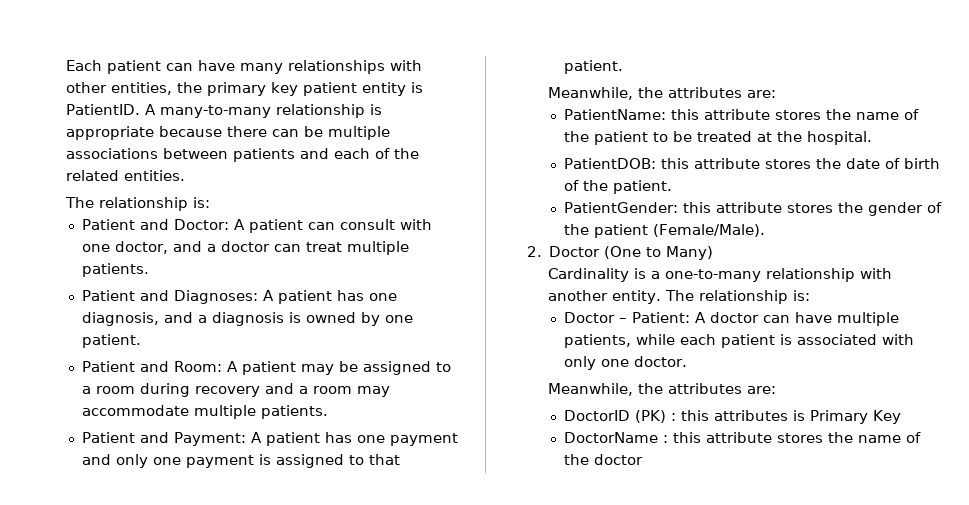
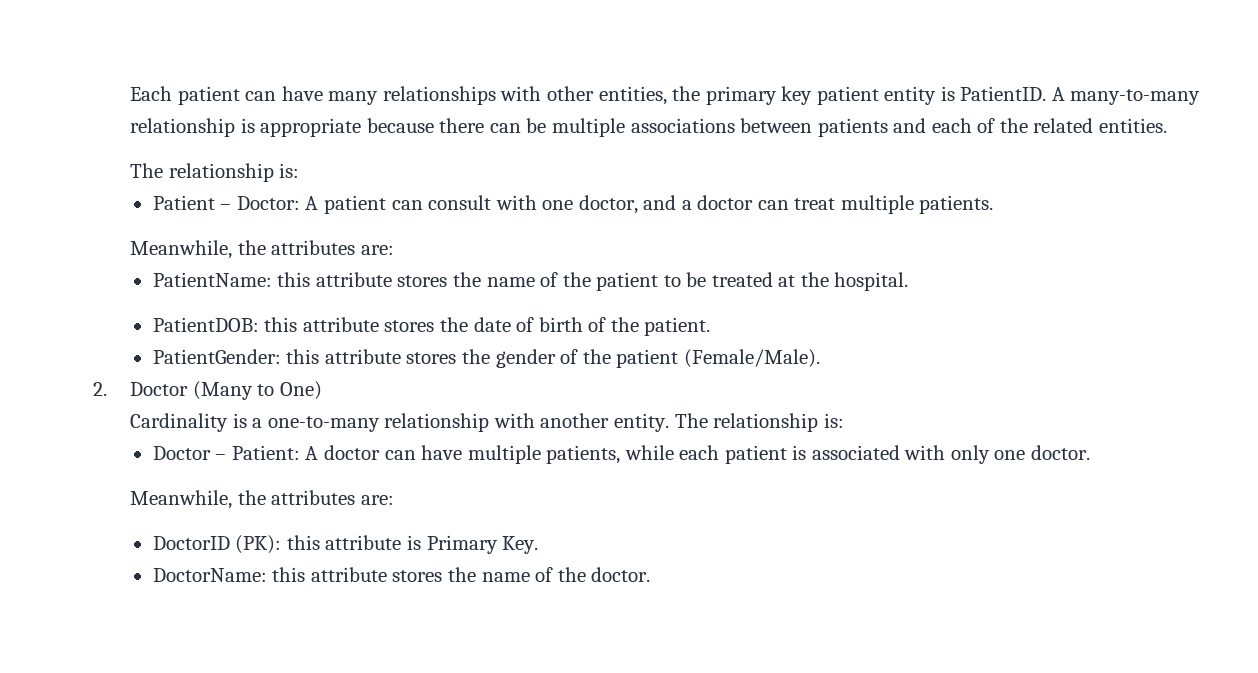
[139,219,169,230] and -> [220,204,232,210] –
[81,290,397,304] [81,312,413,326] [81,334,141,348] [81,361,451,375] [81,383,390,397] [81,405,328,419] [81,432,458,446] [81,454,400,468] [563,60,623,74] // Patient and Diagnoses: A patient has one diagnosis, and a diagnosis is owned by one patient. // Patient and Room: A patient may be assigned to a room during recovery and a room may accommodate multiple patients. // Patient and Payment: A patient has one payment and only one payment is assigned to that patient. -> (994, 204) none
[604,246,714,260] (One to Many) -> [192,381,322,400] (Many to One)
[634,410,901,424] [563,432,921,443] [563,454,643,465] (PK) : this attributes is Primary Key // DoctorName : this attribute stores the name of the doctor -> [235,535,539,554] [152,567,651,582] (PK): this attribute is Primary Key. // DoctorName: this attribute stores the name of the doctor.

